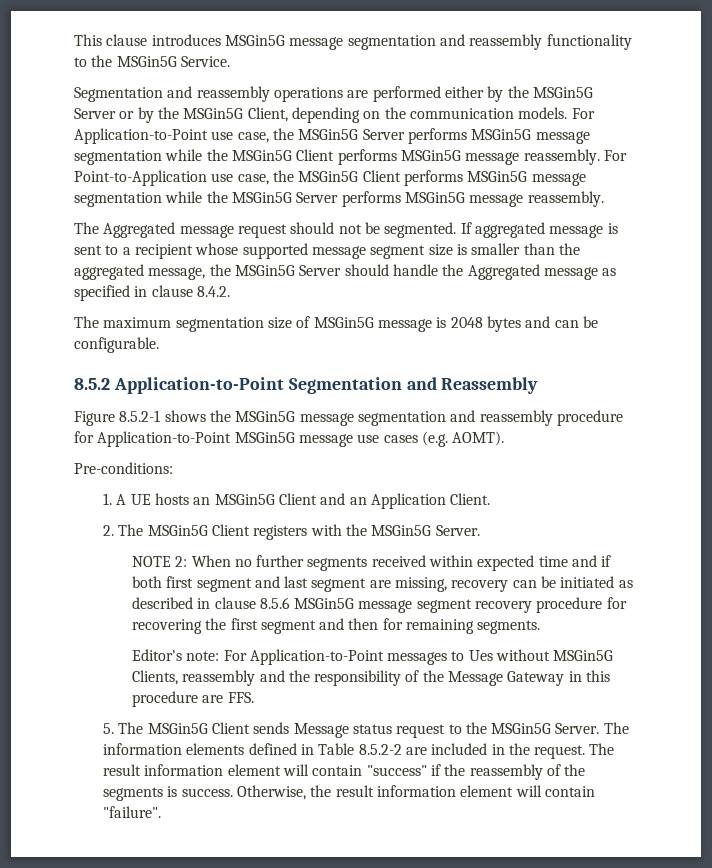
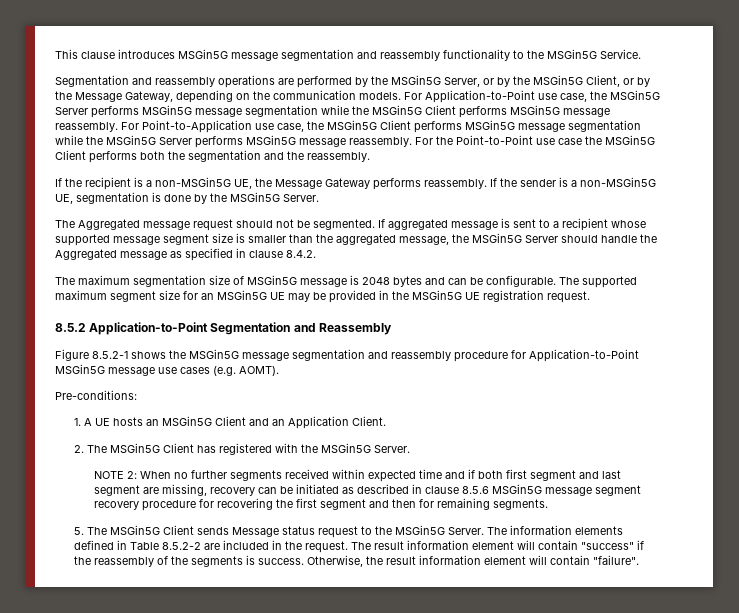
[444,86,593,102] [74,108,116,119] either by the MSGin5G Server -> [355,75,480,87] by the MSGin5G Server,
(288, 114) none -> [623,77,650,87] [55,91,173,102] or by the Message Gateway,
(604, 199) none -> [415,135,655,145] [55,150,370,163] [55,177,656,190] [55,192,319,204] For the Point-to-Point use case the MSGin5G Client performs both the segmentation and the reassembly. // If the recipient is a non-MSGin5G UE, the Message Gateway performs reassembly. If the sender is a non-MSGin5G UE, segmentation is done by the MSGin5G Server.
(159, 345) none -> [559,276,637,288] [55,290,590,303] The supported maximum segment size for an MSGin5G UE may be provided in the MSGin5G UE registration request.
[253,525,308,540] registers -> [197,443,273,455] has registered
[131,649,614,665] [131,670,611,686] [131,691,254,707] // Editor's note: For Application-to-Point messages to Ues without MSGin5G Clients, reassembly and the responsibility of the Message Gateway in this procedure are FFS. -> (548, 504) none

